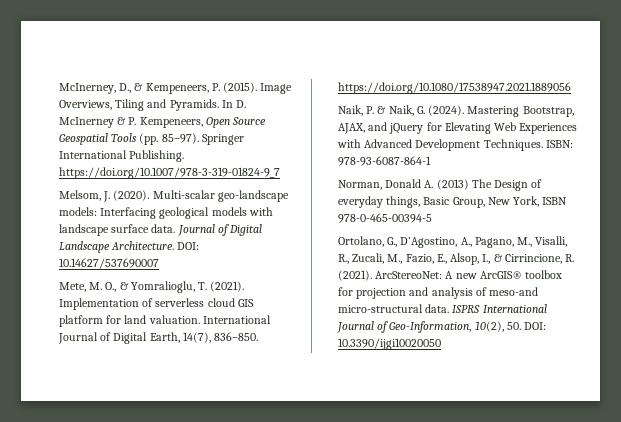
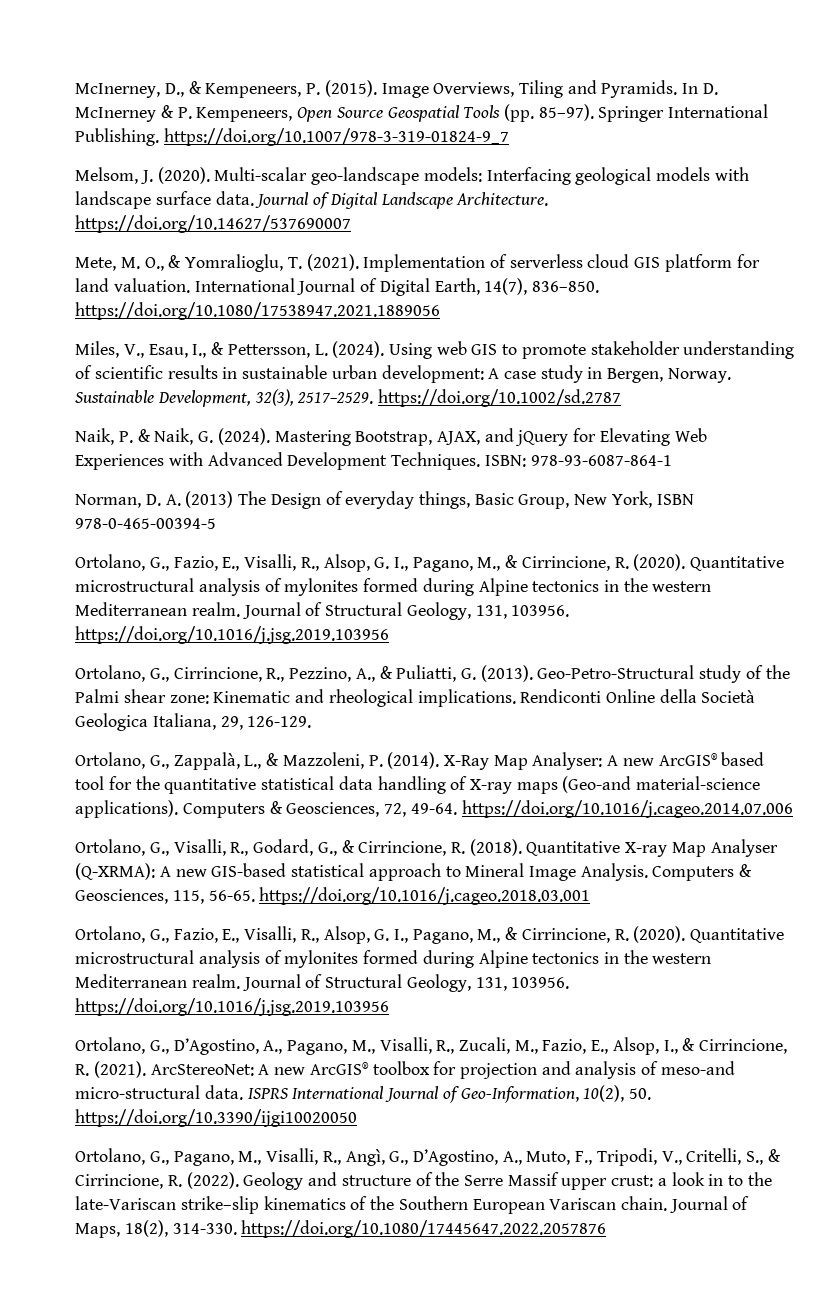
[177,242,200,250] [58,258,159,269] DOI: 10.14627/537690007 -> [75,215,352,233] https://doi.org/10.14627/537690007
(571, 88) none -> [75,341,795,359] [75,365,731,383] [75,389,622,407] // Miles, V., Esau, I., & Pettersson, L. (2024). Using web GIS to promote stakeholder understanding of scientific results in sustainable urban development: A case study in Bergen, Norway. Sustainable Development, 32(3), 2517–2529. https://doi.org/10.1002/sd.2787
[385,179,422,188] Donald -> [145,494,161,506] D.
(432, 218) none -> [75,554,785,572] [75,578,712,596] [75,602,570,620] [75,626,390,644] [75,665,790,683] [75,689,756,707] [75,713,312,731] [75,752,765,770] [75,776,761,794] [75,800,793,818] [75,839,778,857] [75,863,753,881] [75,887,591,905] [75,926,785,944] [75,950,712,968] [75,974,570,992] [75,998,390,1016] // Ortolano, G., Fazio, E., Visalli, R., Alsop, G. I., Pagano, M., & Cirrincione, R. (2020). Quantitative microstructural analysis of mylonites formed during Alpine tectonics in the western Mediterranean realm. Journal of Structural Geology, 131, 103956. https://doi.org/10.1016/j.jsg.2019.103956 // Ortolano, G., Cirrincione, R., Pezzino, A., & Puliatti, G. (2013). Geo-Petro-Structural study of the Palmi shear zone: Kinematic and rheological implications. Rendiconti Online della Società Geologica Italiana, 29, 126-129. // Ortolano, G., Zappalà, L., & Mazzoleni, P. (2014). X-Ray Map Analyser: A new ArcGIS® based tool for the quantitative statistical data handling of X-ray maps (Geo-and material-science applications). Computers & Geosciences, 72, 49-64. https://doi.org/10.1016/j.cageo.2014.07.006 // Ortolano, G., Visalli, R., Godard, G., & Cirrincione, R. (2018). Quantitative X-ray Map Analyser (Q-XRMA): A new GIS-based statistical approach to Mineral Image Analysis. Computers & Geosciences, 115, 56-65. https://doi.org/10.1016/j.cageo.2018.03.001 // Ortolano, G., Fazio, E., Visalli, R., Alsop, G. I., Pagano, M., & Cirrincione, R. (2020). Quantitative microstructural analysis of mylonites formed during Alpine tectonics in the western Mediterranean realm. Journal of Structural Geology, 131, 103956. https://doi.org/10.1016/j.jsg.2019.103956
[524,322,547,330] [337,338,441,350] DOI: 10.3390/ijgi10020050 -> [75,1109,358,1127] [75,1148,781,1166] [75,1172,772,1190] [75,1196,750,1214] [75,1220,607,1238] https://doi.org/10.3390/ijgi10020050 // Ortolano, G., Pagano, M., Visalli, R., Angì, G., D’Agostino, A., Muto, F., Tripodi, V., Critelli, S., & Cirrincione, R. (2022). Geology and structure of the Serre Massif upper crust: a look in to the late-Variscan strike–slip kinematics of the Southern European Variscan chain. Journal of Maps, 18(2), 314-330. https://doi.org/10.1080/17445647.2022.2057876

